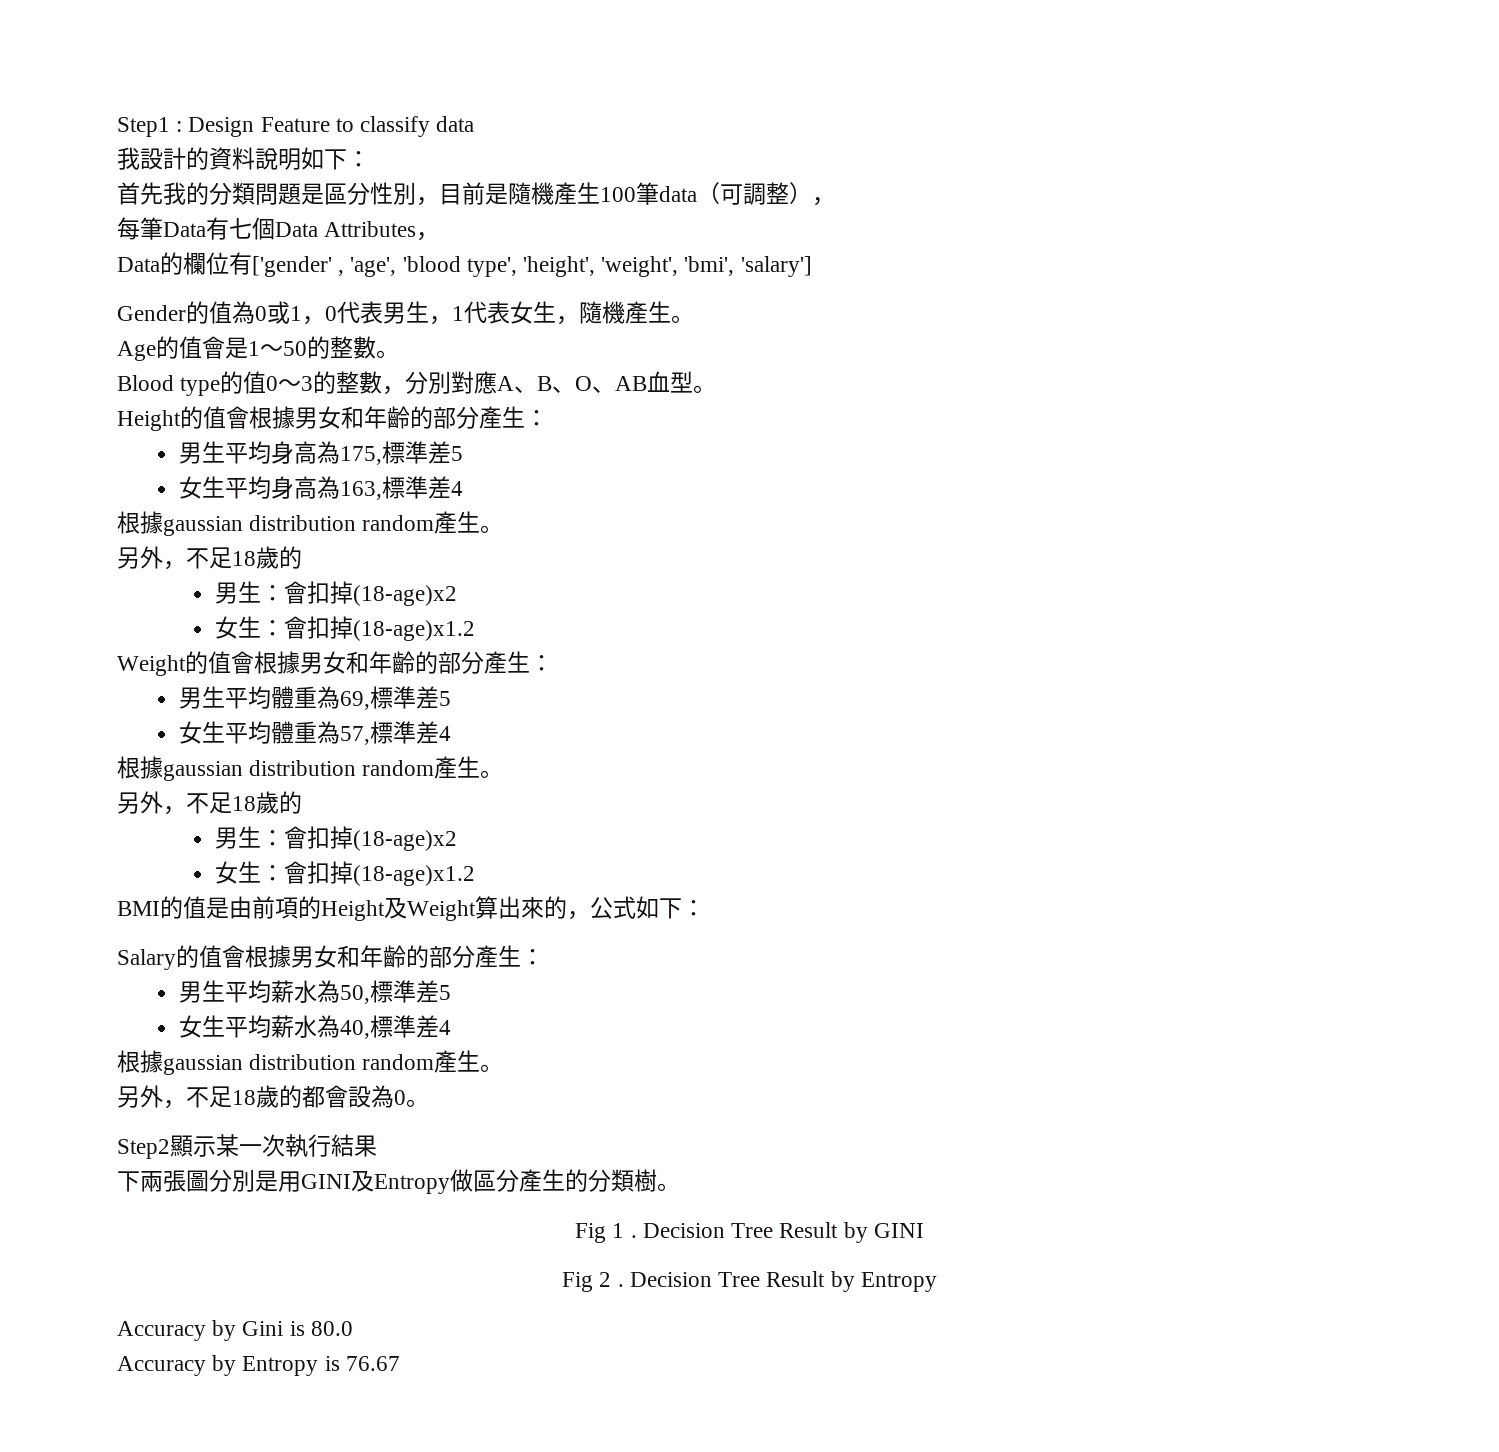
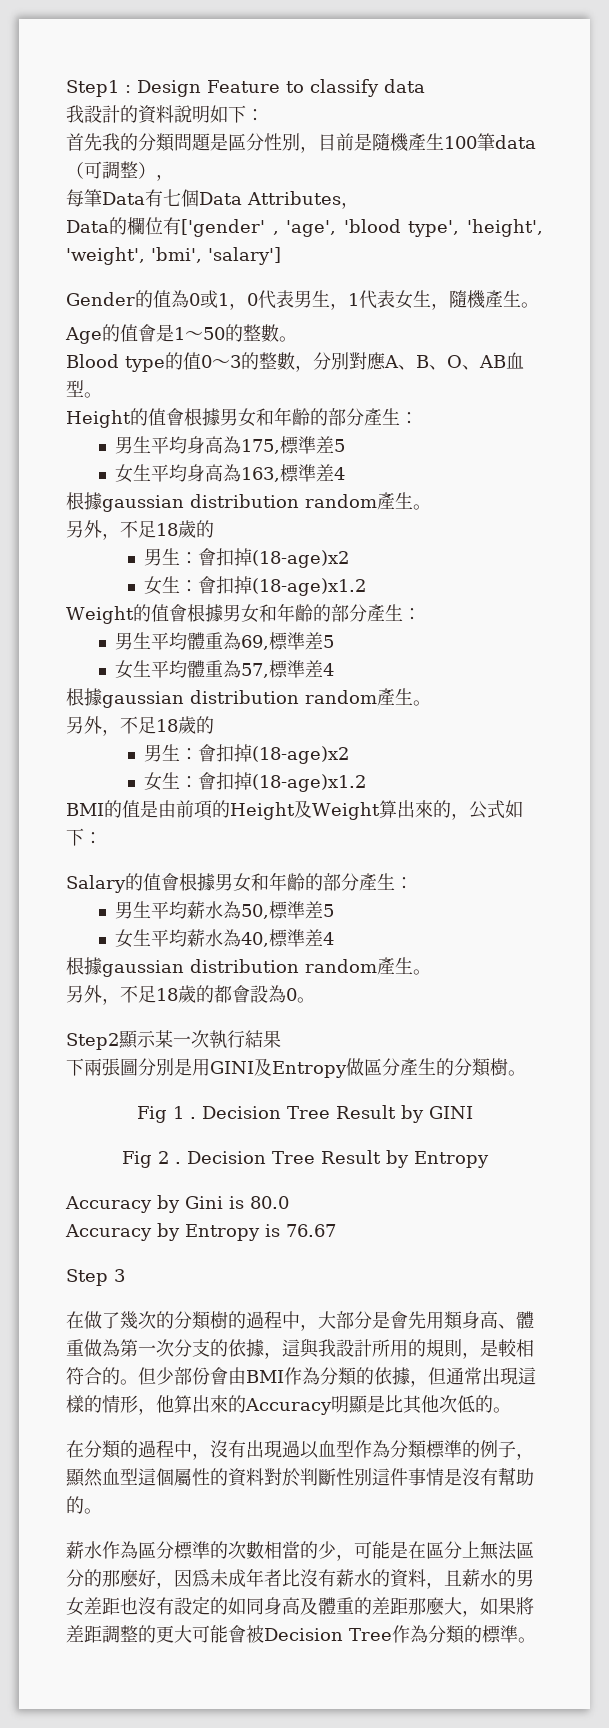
(400, 1363) none -> [66,1269,125,1286] [66,1311,534,1331] [66,1338,534,1359] [66,1367,536,1387] [66,1395,511,1415] [66,1440,534,1460] [65,1467,534,1487] [66,1496,102,1514] [66,1541,534,1561] [66,1568,534,1589] [66,1596,534,1617] [66,1625,536,1644] // Step 3 // 在做了幾次的分類樹的過程中，大部分是會先用類身高、體重做為第一次分支的依據，這與我設計所用的規則，是較相符合的。但少部份會由BMI作為分類的依據，但通常出現這樣的情形，他算出來的Accuracy明顯是比其他次低的。 // 在分類的過程中，沒有出現過以血型作為分類標準的例子，顯然血型這個屬性的資料對於判斷性別這件事情是沒有幫助的。 // 薪水作為區分標準的次數相當的少，可能是在區分上無法區分的那麼好，因爲未成年者比沒有薪水的資料，且薪水的男女差距也沒有設定的如同身高及體重的差距那麼大，如果將差距調整的更大可能會被Decision Tree作為分類的標準。

